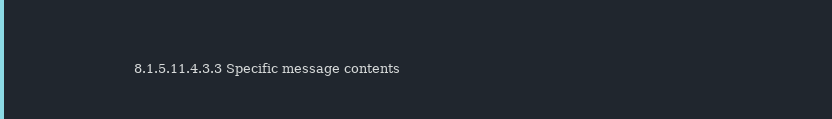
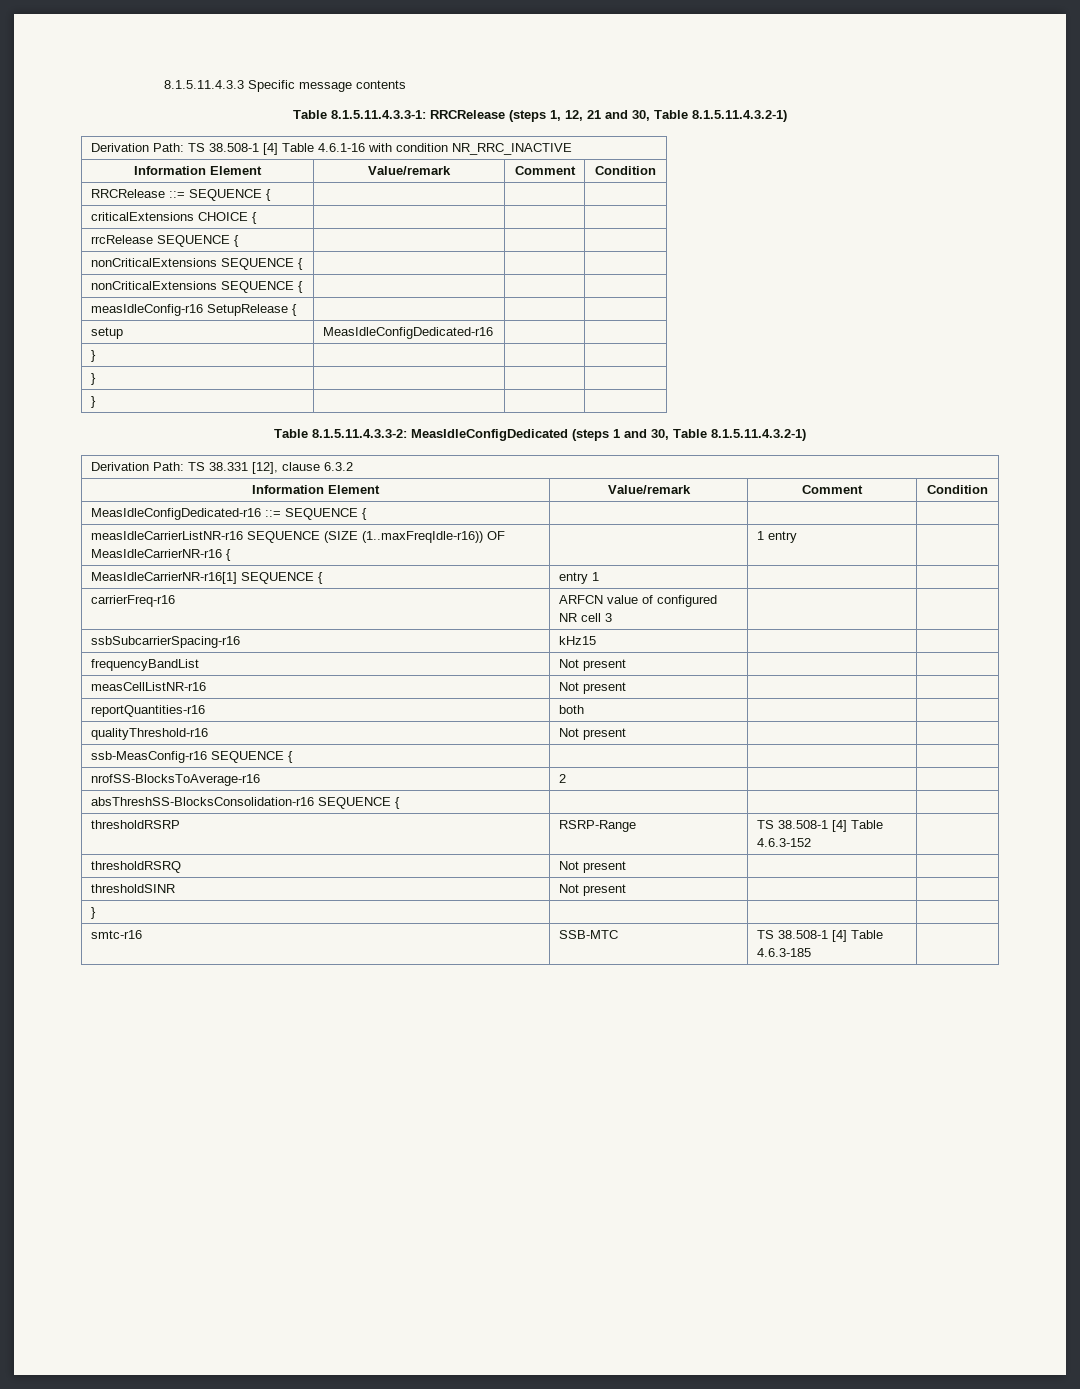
(401, 68) none -> [293,110,787,122] [90,143,572,155] [134,166,262,175] [368,166,451,175] [514,166,576,175] [595,166,656,175] [90,189,271,201] [90,212,257,224] [90,235,239,247] [90,258,303,270] [90,281,303,293] [90,304,297,316] [90,327,123,339] [322,327,493,339] [90,350,96,362] [90,373,96,385] [90,396,96,408] [274,429,806,441] [90,462,353,474] [252,485,380,494] [607,485,691,494] [802,485,863,494] [927,485,988,494] [90,508,367,520] [90,531,505,543] [90,549,231,561] [756,531,797,543] [90,572,323,584] [558,572,599,584] [90,595,175,607] [558,595,717,607] [558,613,612,622] [90,636,240,648] [558,636,596,645] [90,659,199,671] [558,659,626,671] [90,682,206,691] [558,682,626,694] [90,705,205,717] [558,705,584,714] [90,728,208,740] [558,728,626,740] [90,751,293,763] [90,774,260,786] [558,774,566,783] [90,797,400,809] [90,820,180,829] [558,820,636,832] [756,820,883,832] [756,838,811,847] [90,861,181,873] [558,861,626,873] [90,884,175,893] [558,884,626,896] [90,907,96,919] [90,930,142,939] [558,930,618,939] [756,930,883,942] [756,948,811,957] // Table 8.1.5.11.4.3.3-1: RRCRelease (steps 1, 12, 21 and 30, Table 8.1.5.11.4.3.2-1) // Derivation Path: TS 38.508-1 [4] Table 4.6.1-16 with condition NR_RRC_INACTIVE // Information Element | Value/remark | Comment | Condition // RRCRelease ::= SEQUENCE { | | | // criticalExtensions CHOICE { | | | // rrcRelease SEQUENCE { | | | // nonCriticalExtensions SEQUENCE { | | | // nonCriticalExtensions SEQUENCE { | | | // measIdleConfig-r16 SetupRelease { | | | // setup | MeasIdleConfigDedicated-r16 | | // } | | | // } | | | // } | | | // Table 8.1.5.11.4.3.3-2: MeasIdleConfigDedicated (steps 1 and 30, Table 8.1.5.11.4.3.2-1) // Derivation Path: TS 38.331 [12], clause 6.3.2 // Information Element | Value/remark | Comment | Condition // MeasIdleConfigDedicated-r16 ::= SEQUENCE { | | | // measIdleCarrierListNR-r16 SEQUENCE (SIZE (1..maxFreqIdle-r16)) OF MeasIdleCarrierNR-r16 { | | 1 entry | // MeasIdleCarrierNR-r16[1] SEQUENCE { | entry 1 | | // carrierFreq-r16 | ARFCN value of configured NR cell 3 | | // ssbSubcarrierSpacing-r16 | kHz15 | | // frequencyBandList | Not present | | // measCellListNR-r16 | Not present | | // reportQuantities-r16 | both | | // qualityThreshold-r16 | Not present | | // ssb-MeasConfig-r16 SEQUENCE { | | | // nrofSS-BlocksToAverage-r16 | 2 | | // absThreshSS-BlocksConsolidation-r16 SEQUENCE { | | | // thresholdRSRP | RSRP-Range | TS 38.508-1 [4] Table 4.6.3-152 | // thresholdRSRQ | Not present | | // thresholdSINR | Not present | | // } | | | // smtc-r16 | SSB-MTC | TS 38.508-1 [4] Table 4.6.3-185 |

